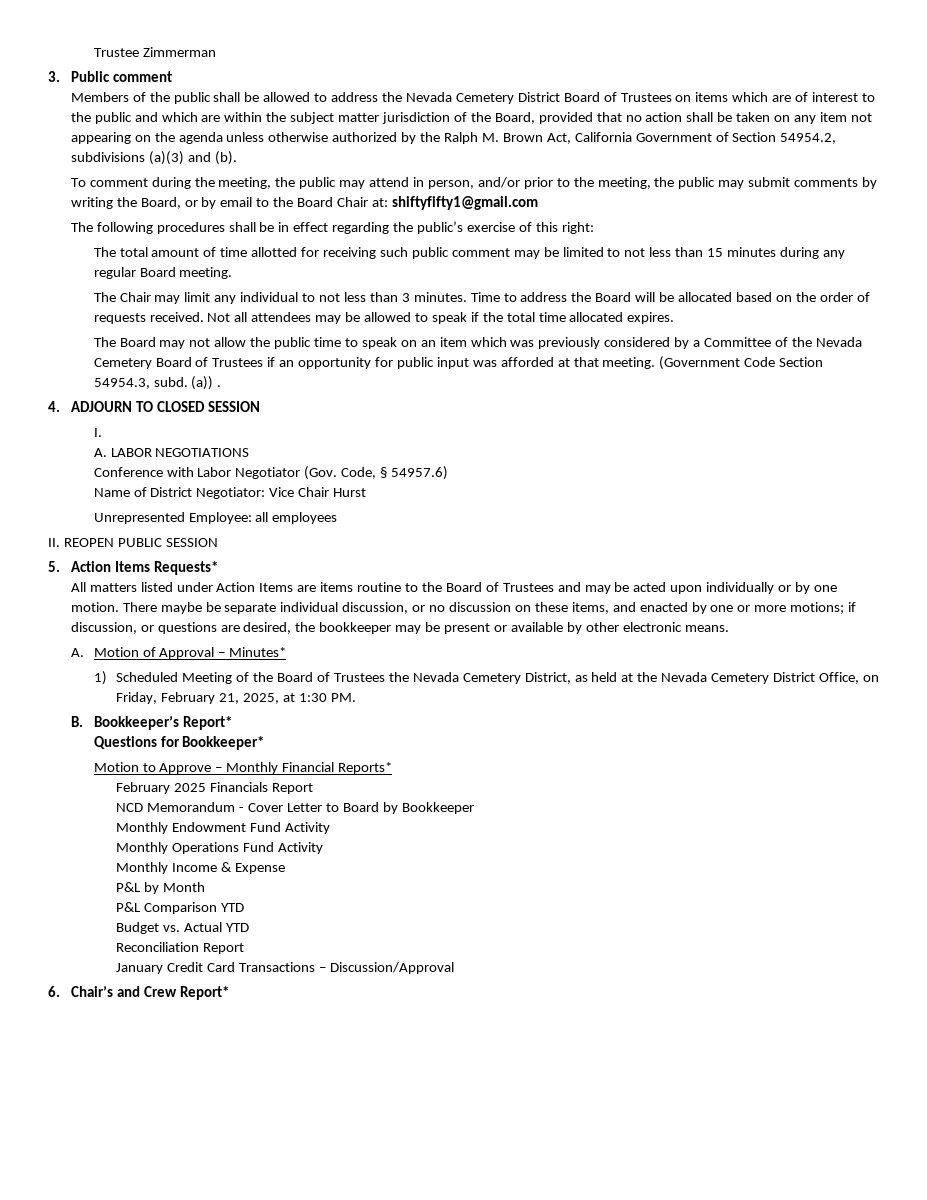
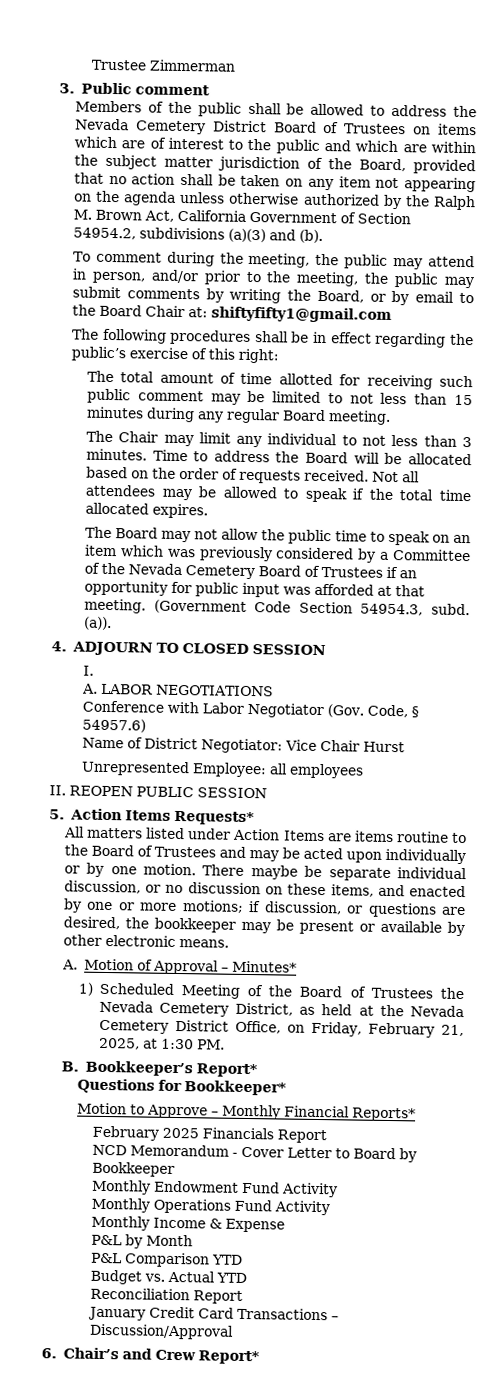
[191,376,222,390] (a)) . -> [82,616,112,631] (a)).

